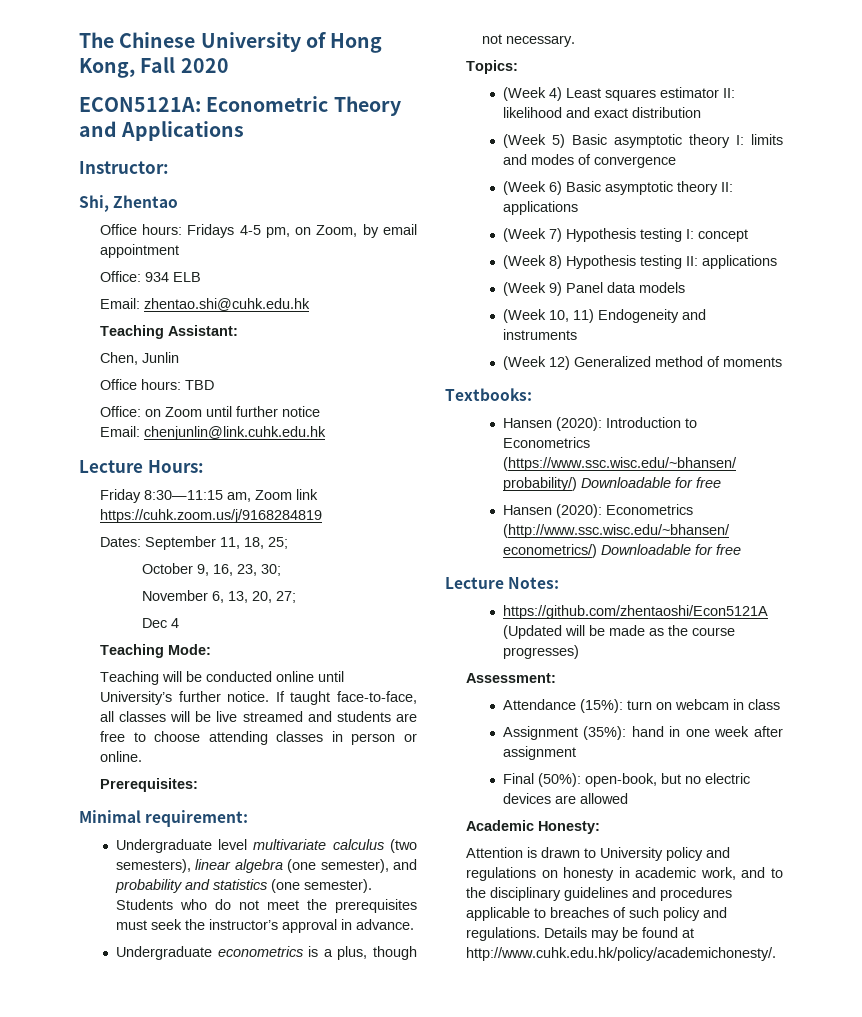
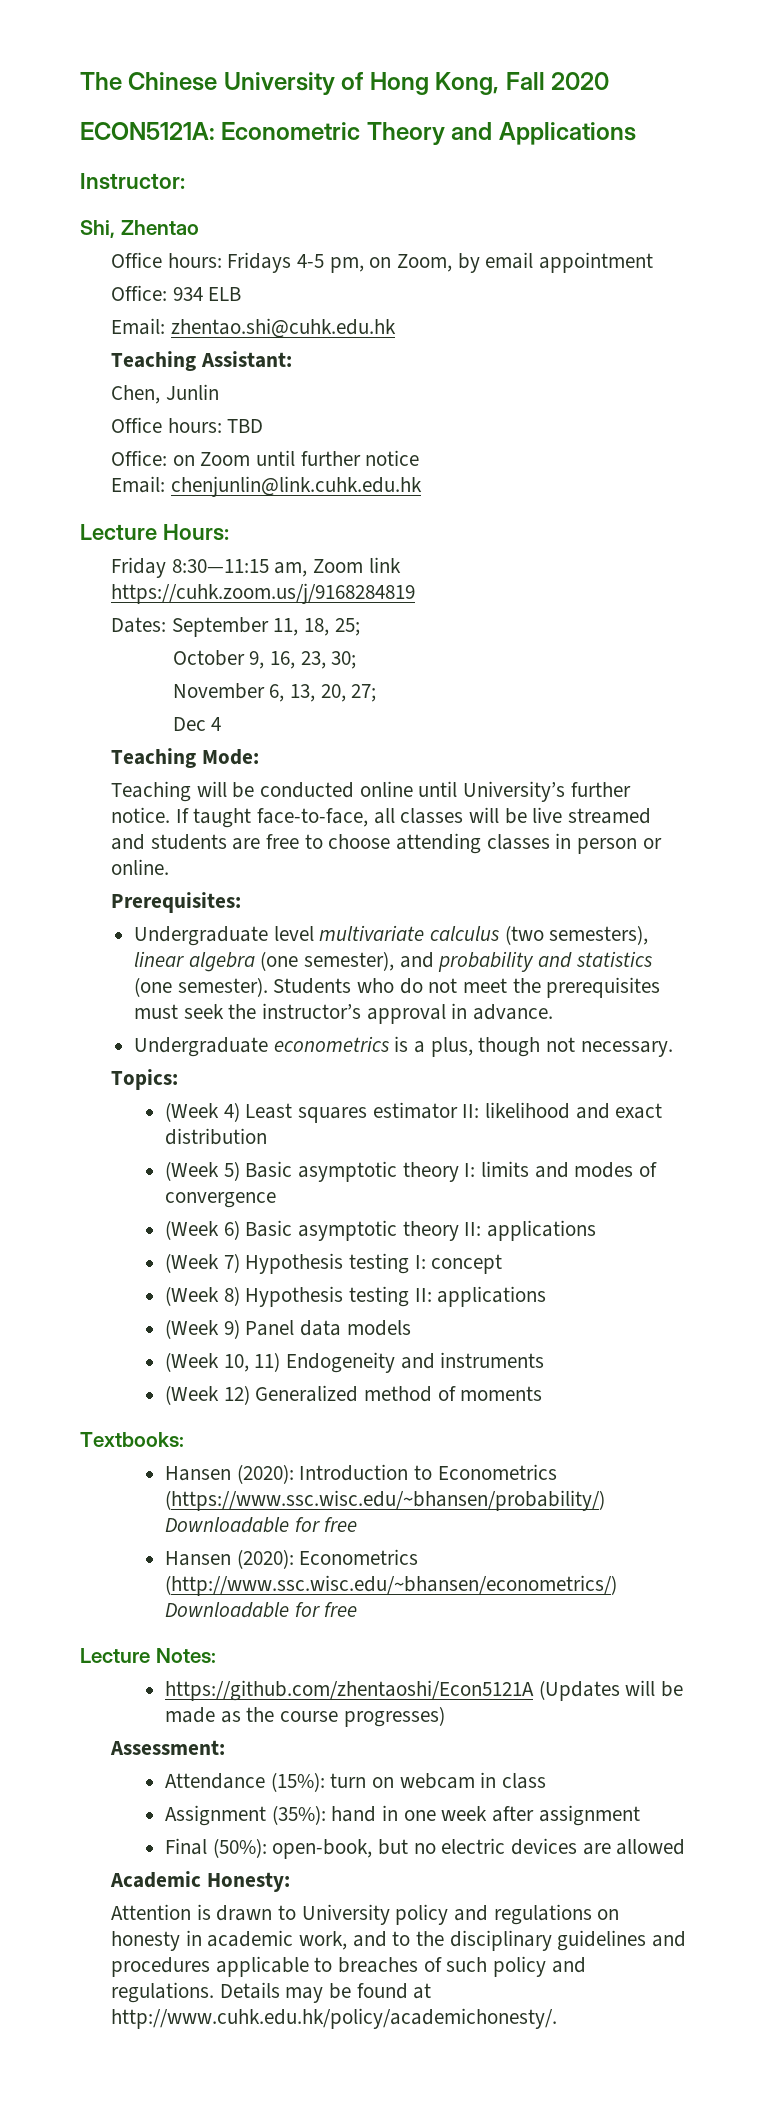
[79,810,249,827] // Minimal requirement: -> (241, 902) none
[502,625,562,639] (Updated -> [538,1680,620,1701] (Updates

